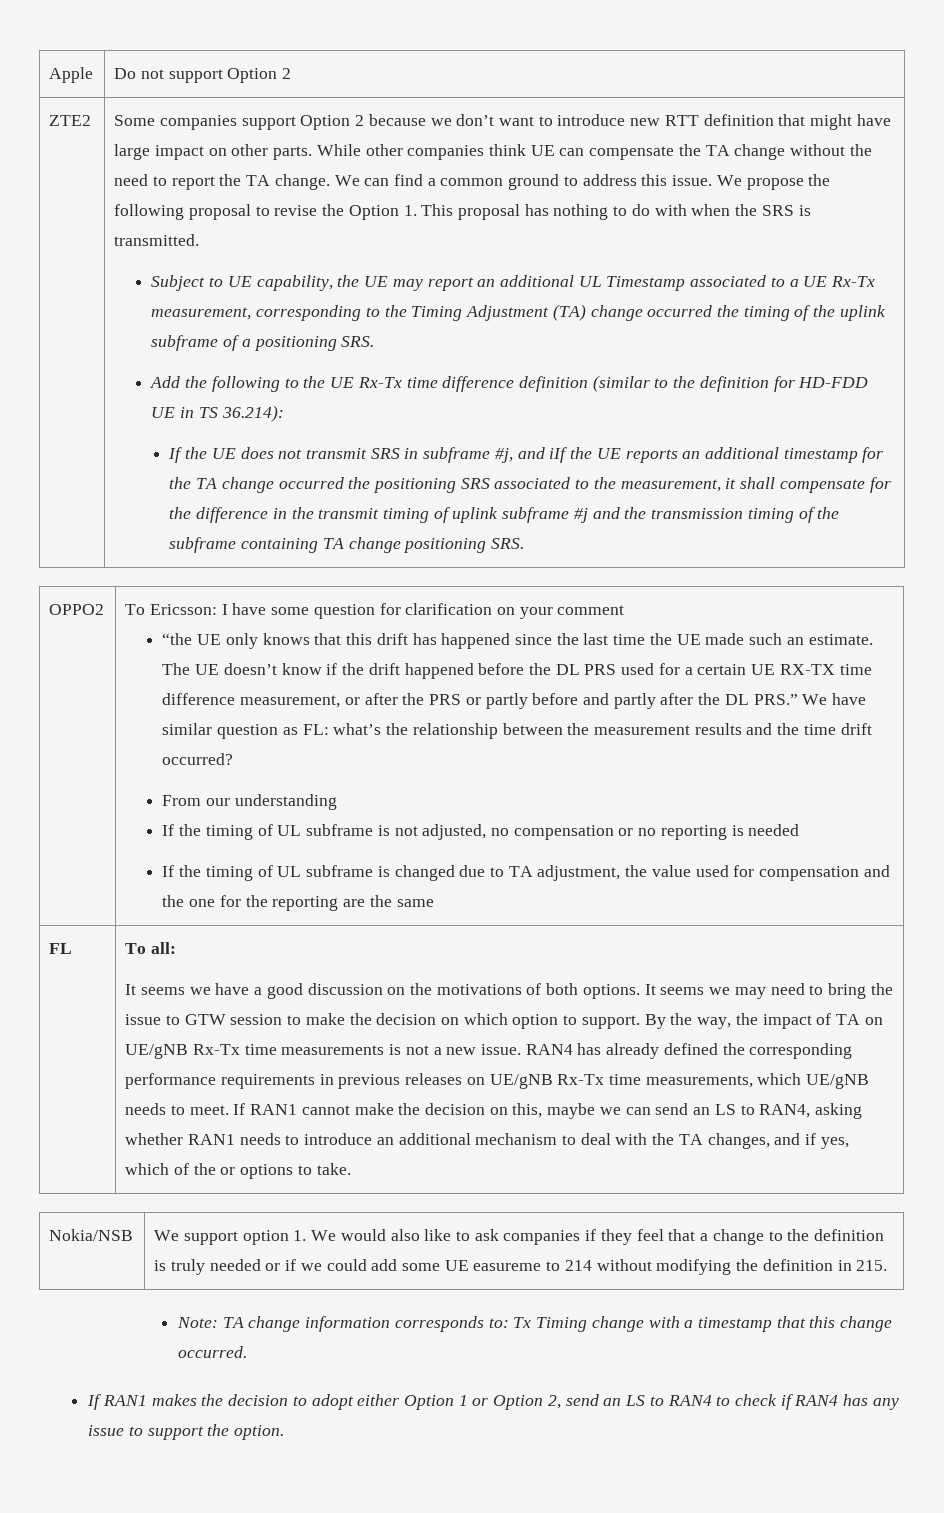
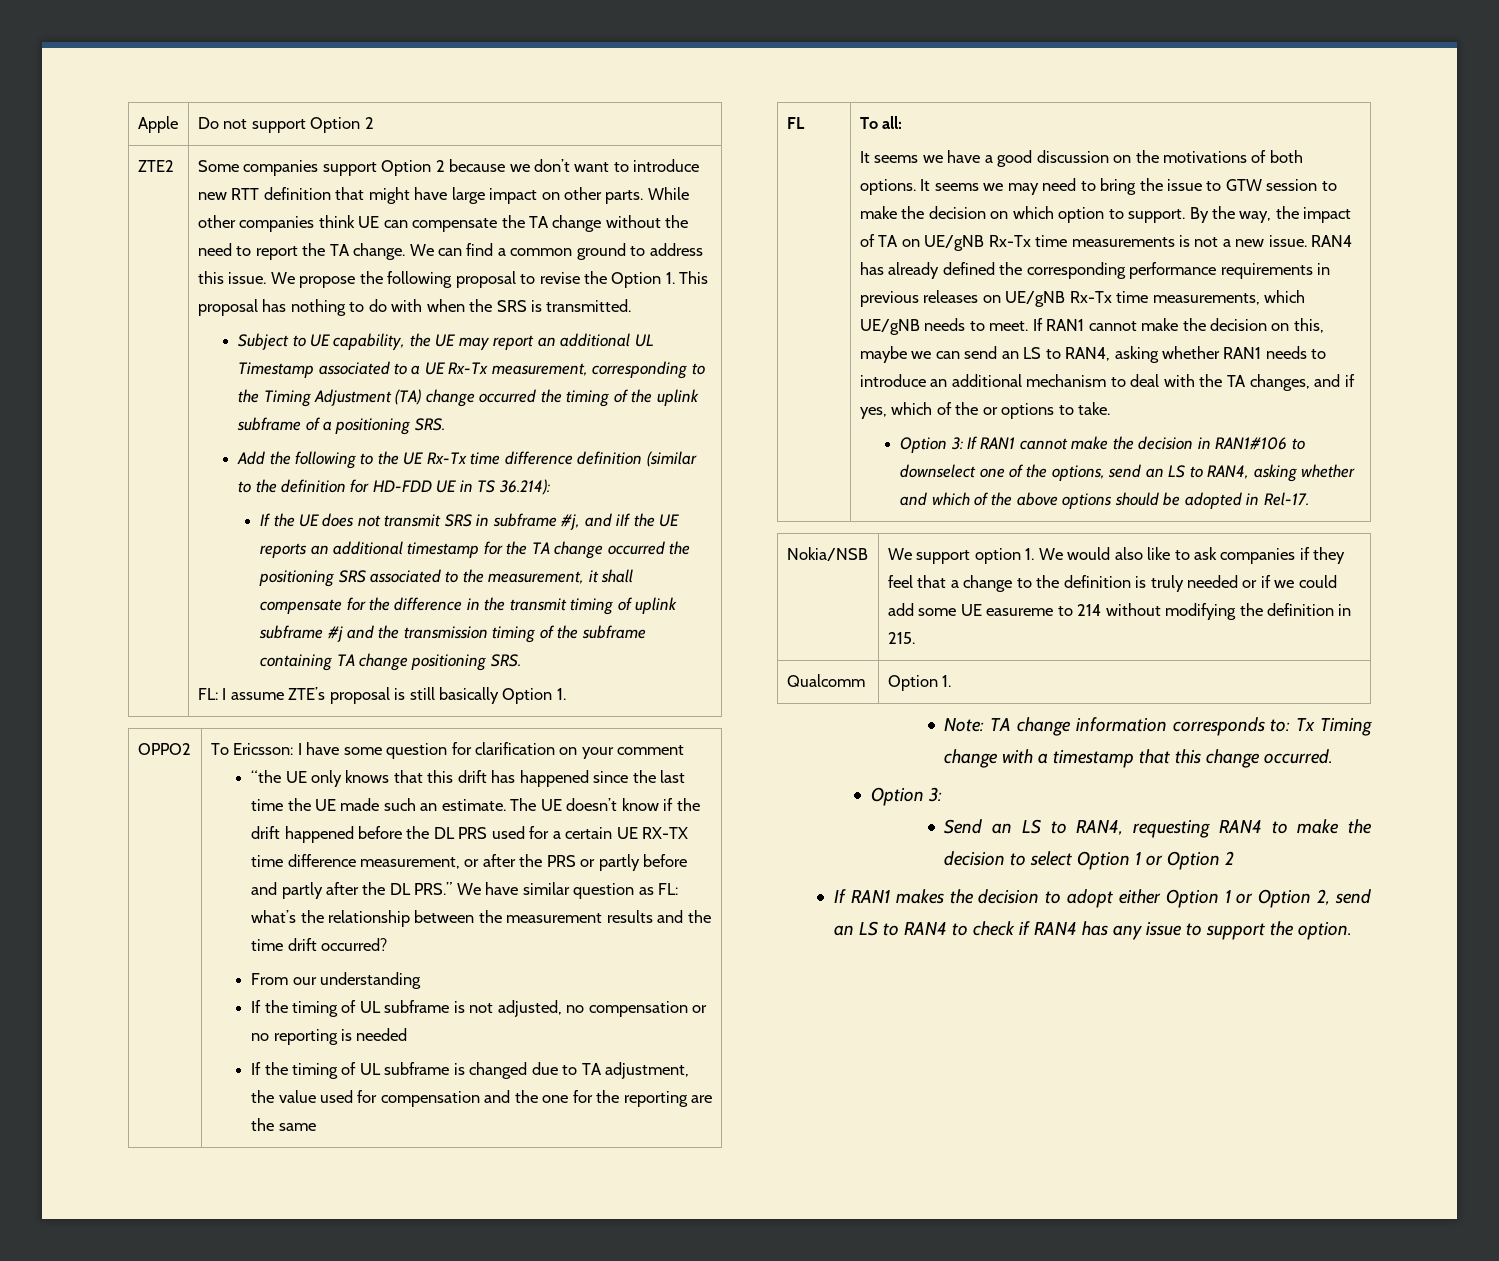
(525, 543) none -> [197,687,566,704] // FL: I assume ZTE’s proposal is still basically Option 1.
(351, 1169) none -> [900,436,1305,453] [900,464,1356,482] [900,492,1309,509] // Option 3: If RAN1 cannot make the decision in RAN1#106 to downselect one of the options, send an LS to RAN4, asking whether and which of the above options should be adopted in Rel-17.
(888, 1265) none -> [786,674,865,687] [887,675,952,691] // Qualcomm | Option 1.
(248, 1352) none -> [870,787,942,806] [944,819,1373,838] [944,851,1235,870] // Option 3: // Send an LS to RAN4, requesting RAN4 to make the decision to select Option 1 or Option 2

